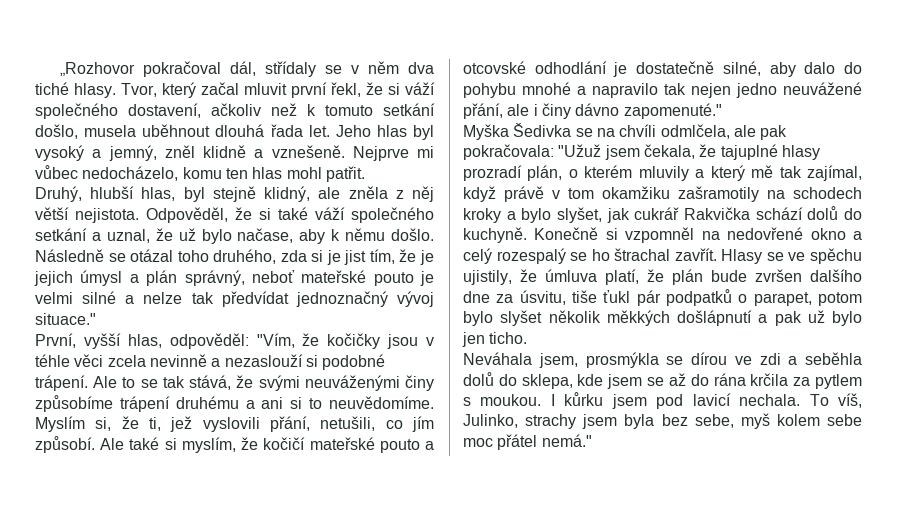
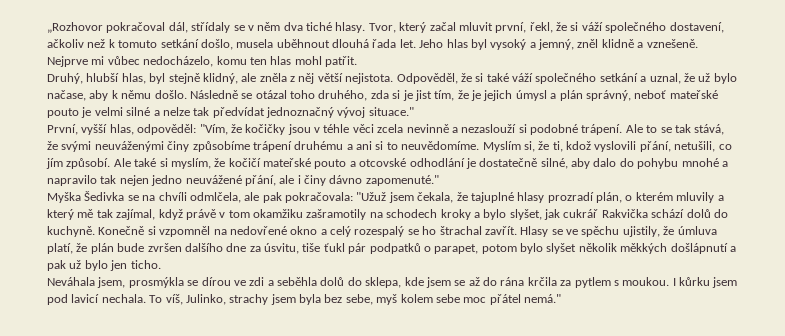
[291,82,327,98] první -> [495,22,527,33] první,
[170,416,193,432] jež -> [566,141,591,150] kdož

